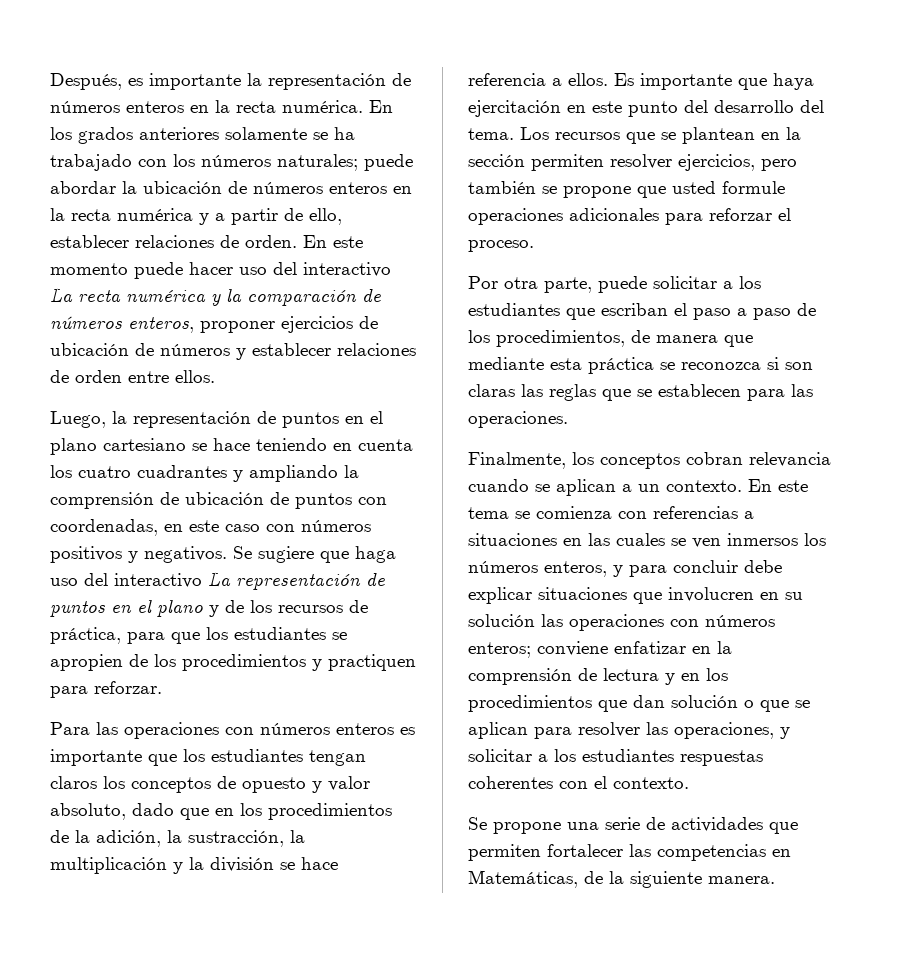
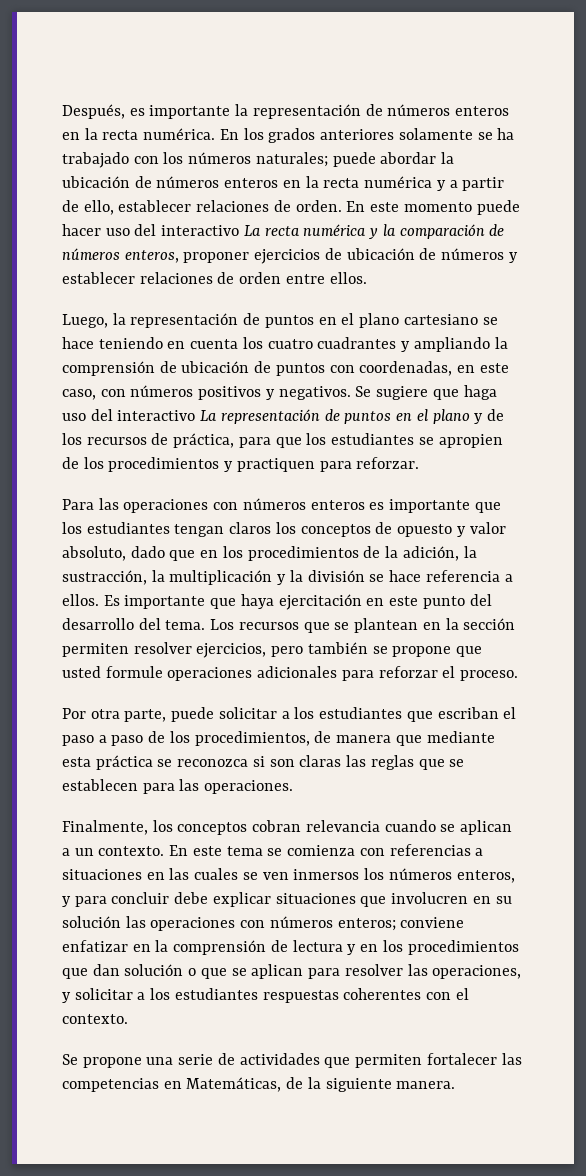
[225,524,260,532] caso -> [62,389,96,400] caso,

